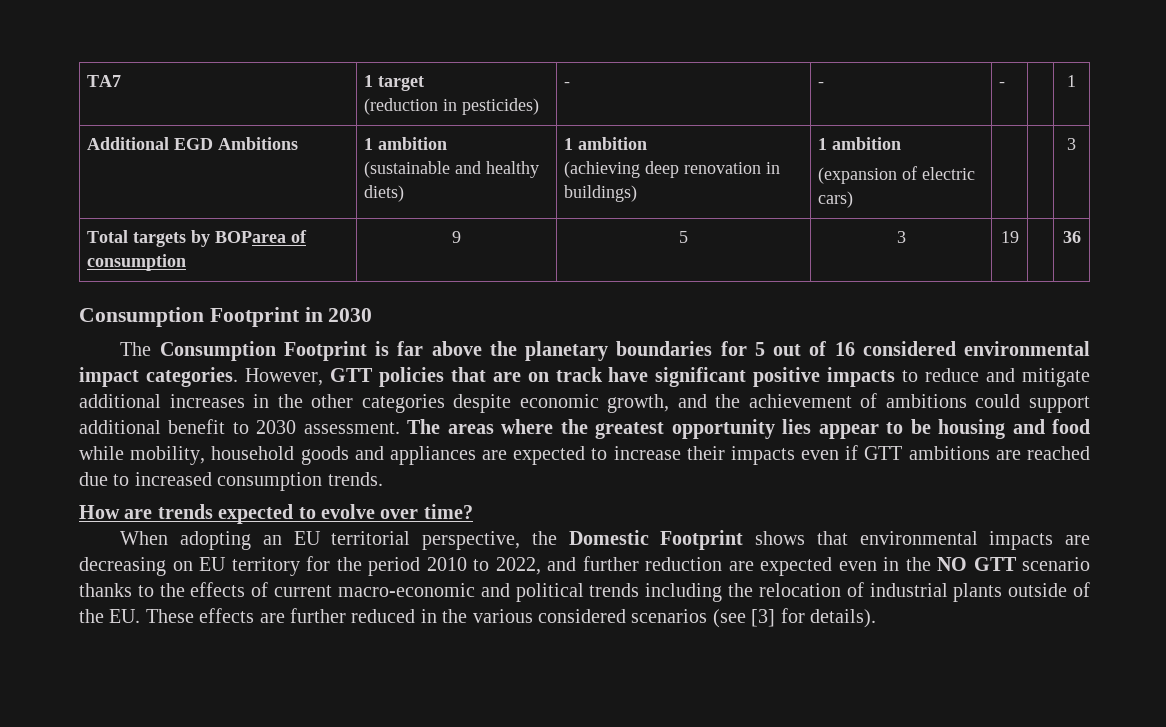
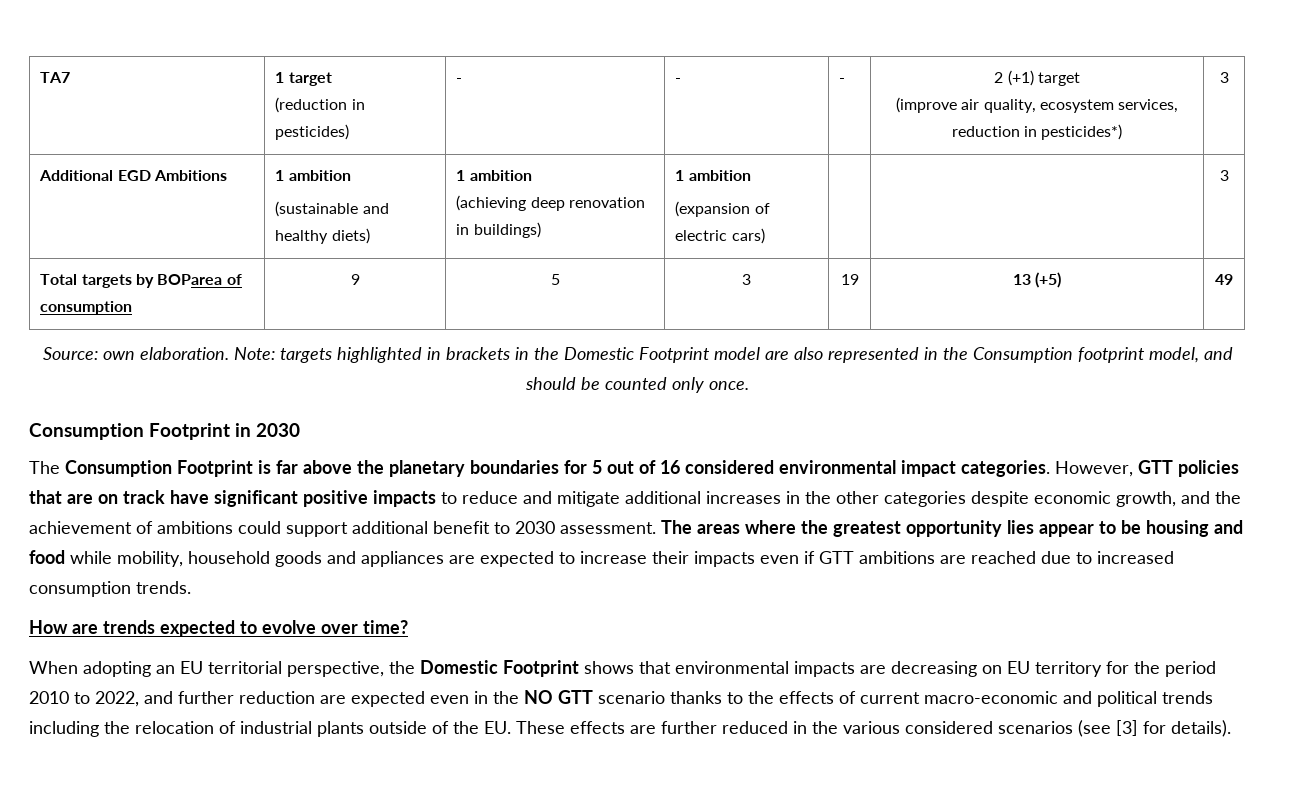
[1067,75,1076,87] | 1 -> [994,70,1080,86] [895,97,1179,113] [951,124,1123,140] [1219,72,1229,83] 2 (+1) target // (improve air quality, ecosystem services, reduction in pesticides*) | 3
[1062,231,1081,243] | 36 -> [1012,272,1062,288] [1215,274,1233,285] [42,347,1233,363] [525,377,749,393] 13 (+5) | 49 // Source: own elaboration. Note: targets highlighted in brackets in the Domestic Footprint model are also represented in the Consumption footprint model, and should be counted only once.

